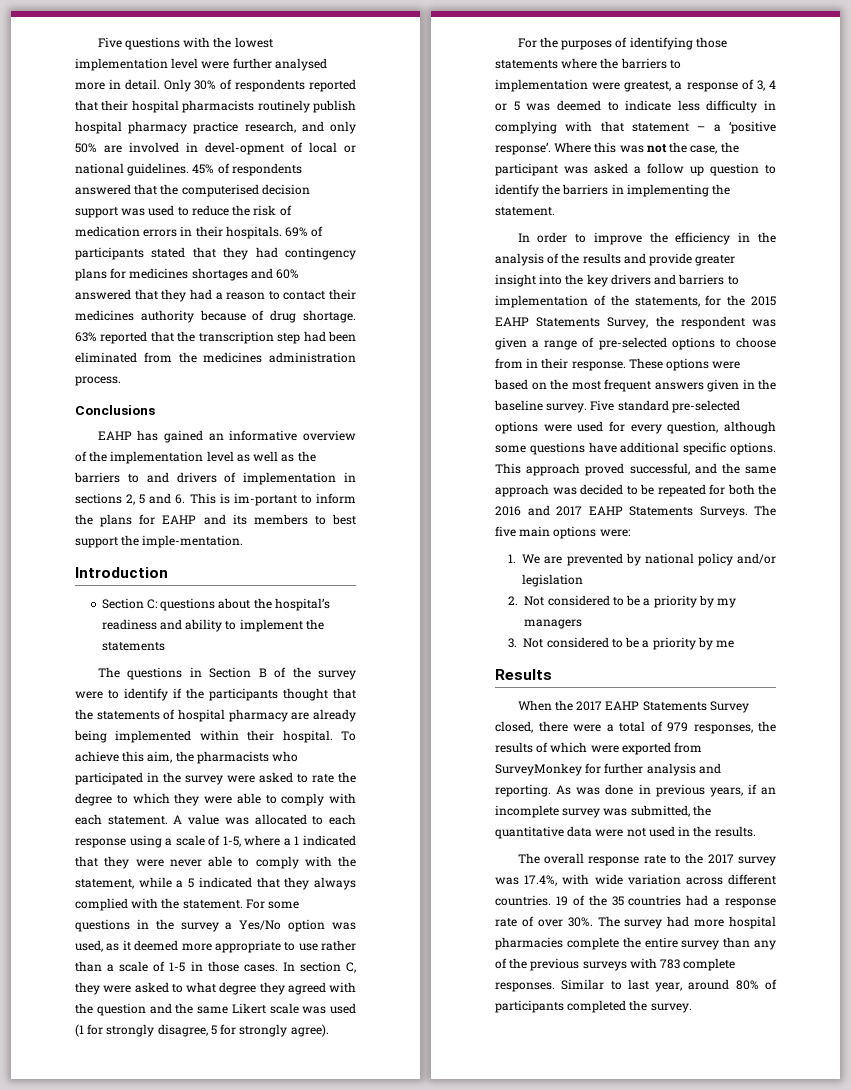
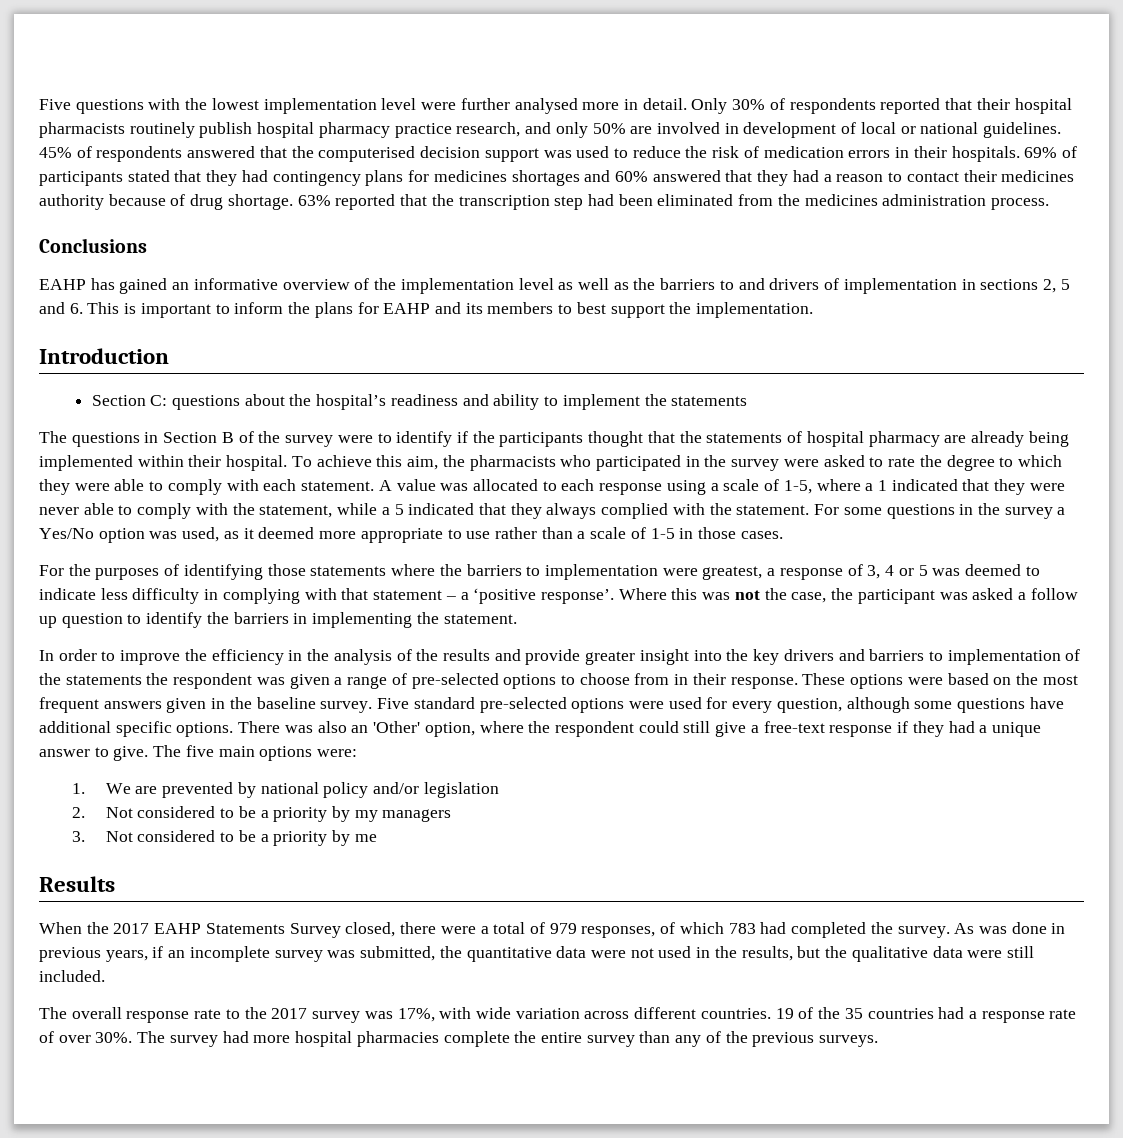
[205,142,284,155] devel-opment -> [743,122,837,138] development
[233,493,297,506] im-portant -> [140,303,211,318] important
[142,535,244,548] imple-mentation. -> [696,302,814,318] implementation.
[282,961,356,973] [75,982,356,995] [75,1003,356,1016] [75,1024,329,1037] In section C, they were asked to what degree they agreed with the question and the same Likert scale was used (1 for strongly disagree, 5 for strongly agree). -> (783, 535) none
[634,295,776,307] [495,317,649,329] statements, for the 2015 EAHP Statements Survey, -> [65,675,142,685] statements
[495,463,776,476] [495,484,776,497] [495,505,748,518] This approach proved successful, and the same approach was decided to be repeated for both the 2016 and 2017 EAHP Statements Surveys. -> [238,721,1041,737] [39,746,149,761] There was also an 'Other' option, where the respondent could still give a free-text response if they had a unique answer to give.
[758,721,776,732] [495,742,703,755] [495,763,721,776] [495,784,551,797] the results of which were exported from SurveyMonkey for further analysis and reporting. -> [660,922,950,938] of which 783 had completed the survey.
[714,826,756,837] results. -> [741,946,1034,962] [39,970,105,982] results, but the qualitative data were still included.
[524,875,558,886] 17.4%, -> [397,1008,435,1022] 17%,
[582,958,736,971] [495,979,777,992] [495,1000,692,1013] surveys with 783 complete responses. Similar to last year, around 80% of participants completed the survey. -> [819,1035,879,1047] surveys.

